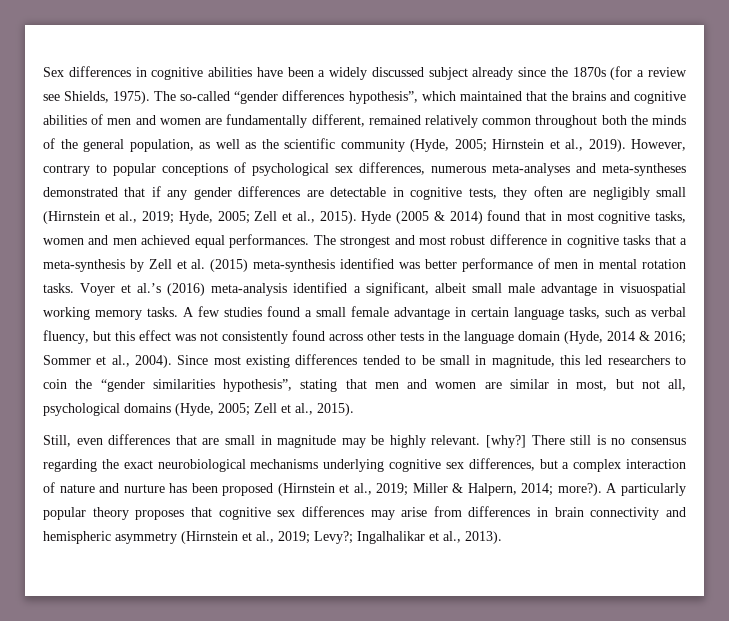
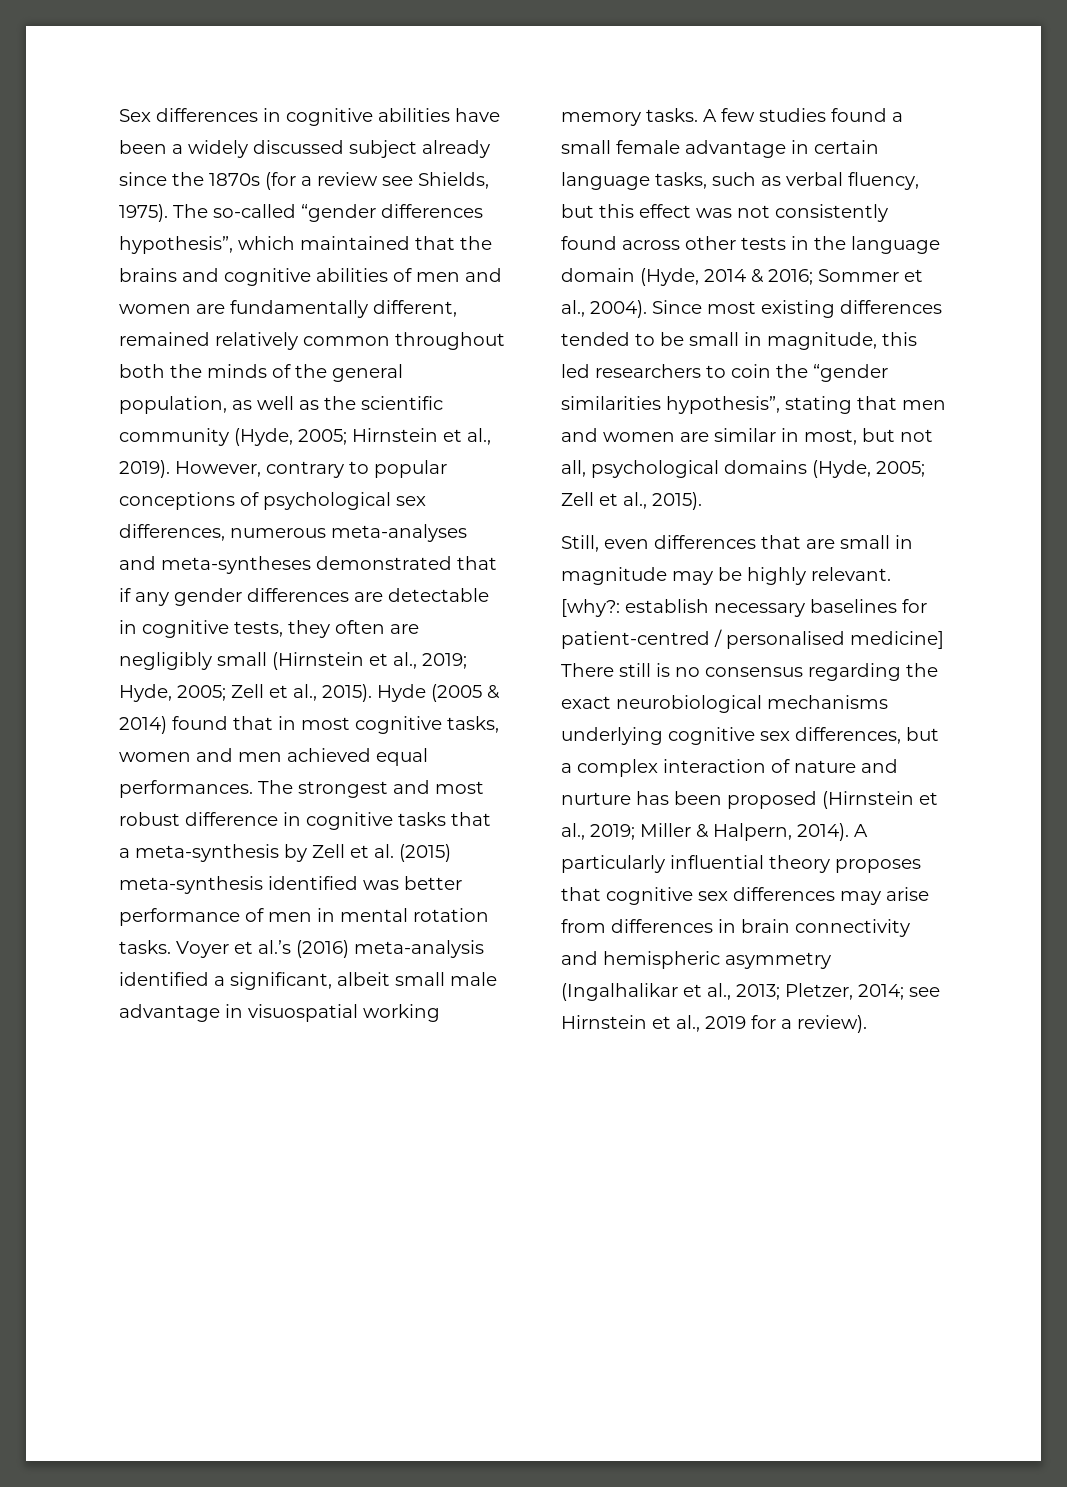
[486,435,527,448] [why?] -> [561,599,927,617] [561,629,944,649] [why?: establish necessary baselines for patient-centred / personalised medicine]
[521,483,602,496] 2014; more?). -> [797,823,849,841] 2014).
[43,507,86,520] popular -> [670,855,764,869] influential
[181,531,502,544] (Hirnstein et al., 2019; Levy?; Ingalhalikar et al., 2013). -> [561,983,940,1001] [561,1015,867,1033] (Ingalhalikar et al., 2013; Pletzer, 2014; see Hirnstein et al., 2019 for a review).

